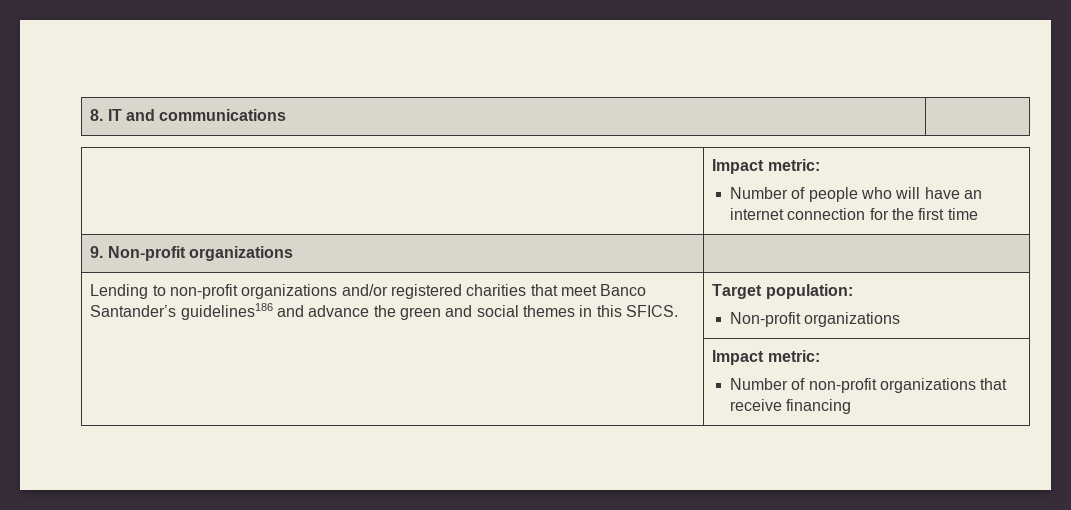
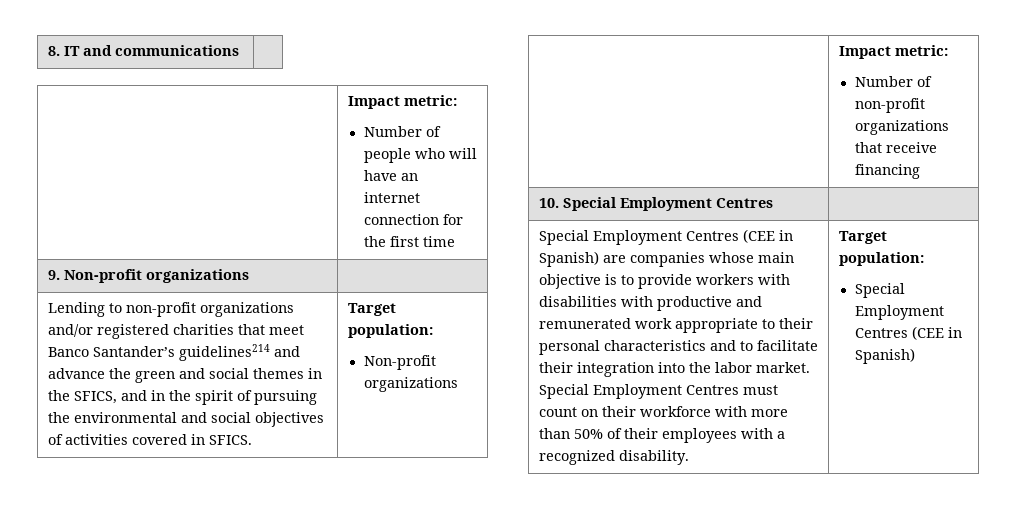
[180,303,273,320] guidelines186 -> [178,344,270,361] guidelines214
[596,305,622,317] this -> [47,390,317,405] [47,412,324,427] [47,434,205,445] the SFICS, and in the spirit of pursuing the environmental and social objectives of activities covered in
(852, 406) none -> [538,197,773,211] [538,229,793,245] [538,251,794,267] [538,274,790,289] [538,296,762,311] [538,318,813,333] [538,340,818,355] [538,362,810,377] [538,384,778,399] [538,406,788,417] [538,428,785,443] [538,450,689,465] [838,231,887,244] [838,252,924,266] [854,283,905,298] [854,305,944,320] [854,326,962,340] [854,348,915,364] // 10. Special Employment Centres | // Special Employment Centres (CEE in Spanish) are companies whose main objective is to provide workers with disabilities with productive and remunerated work appropriate to their personal characteristics and to facilitate their integration into the labor market. Special Employment Centres must count on their workforce with more than 50% of their employees with a recognized disability. | Target population: // Special Employment Centres (CEE in Spanish)

